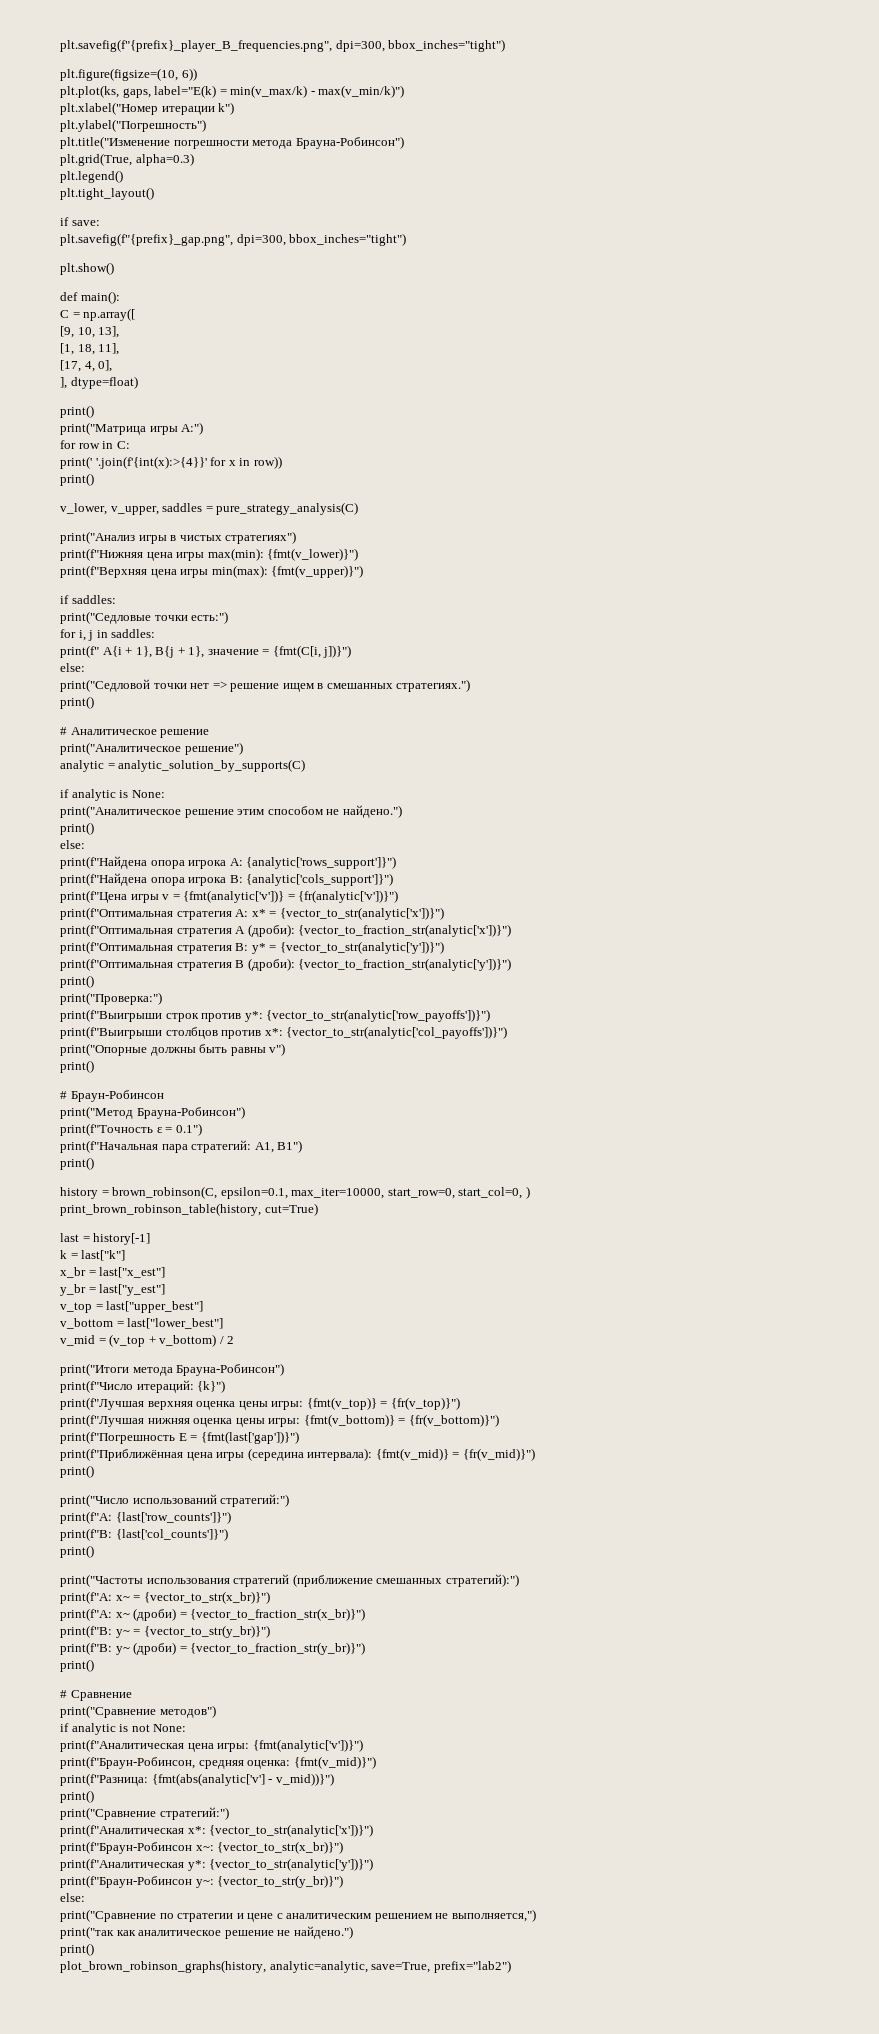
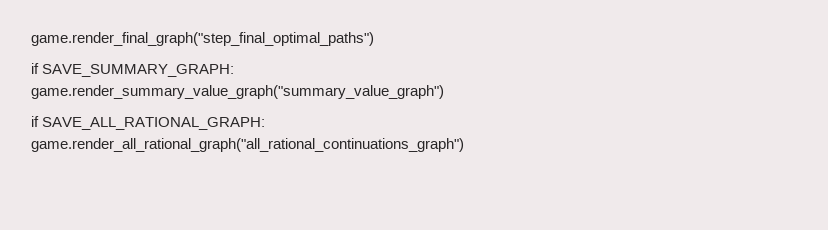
[60,39,506,52] [60,68,197,81] [60,85,405,98] [60,102,235,115] [60,119,206,132] [60,136,404,149] [60,153,194,166] [60,170,123,183] [60,187,154,200] [60,217,100,226] [60,233,407,246] [60,262,114,275] [60,291,120,304] [60,308,136,321] [60,326,120,338] [60,343,120,355] [60,360,113,372] [60,376,138,389] [60,405,94,418] [60,422,204,435] [60,440,130,449] [60,456,282,469] [60,473,94,486] [60,502,359,515] [60,531,297,544] [60,548,359,561] [60,565,364,578] [60,595,116,604] [60,611,229,624] [60,629,156,641] [60,645,352,658] [60,663,85,672] [60,679,471,692] [60,696,94,709] [60,727,210,738] [60,742,243,755] [60,759,306,772] [60,789,165,801] [60,805,402,818] [60,822,94,835] [60,840,85,849] [60,856,397,869] [60,873,394,886] [60,890,399,903] [60,907,444,920] [60,924,512,937] [60,941,444,954] [60,958,512,971] [60,975,94,988] [60,992,162,1005] [60,1009,491,1022] [60,1026,508,1039] [60,1043,286,1056] [60,1060,94,1073] [60,1090,164,1102] [60,1106,245,1119] [60,1123,202,1136] [60,1140,303,1153] [60,1157,94,1170] [60,1186,530,1199] [60,1203,318,1216] [60,1233,151,1245] [60,1250,126,1261] [60,1267,166,1278] [60,1284,166,1296] [60,1301,204,1313] [60,1318,224,1329] [60,1334,235,1347] [60,1363,285,1376] [60,1380,226,1393] [60,1397,460,1410] [60,1414,499,1427] [60,1431,299,1444] [60,1448,535,1461] [60,1465,94,1478] [60,1494,290,1507] [60,1511,231,1524] [60,1528,228,1541] [60,1545,94,1558] [60,1574,519,1587] [60,1591,270,1604] [60,1608,366,1621] [60,1625,270,1638] [60,1642,366,1655] [60,1659,94,1672] [60,1690,132,1701] [60,1705,216,1718] [60,1723,187,1735] [60,1739,363,1752] [60,1756,376,1769] [60,1773,334,1786] [60,1790,94,1803] [60,1807,229,1820] [60,1824,374,1837] [60,1841,344,1854] [60,1858,374,1871] [60,1875,344,1888] [60,1893,85,1902] [60,1909,536,1922] [60,1926,353,1939] [60,1943,94,1956] [60,1960,511,1973] plt.savefig(f"{prefix}_player_B_frequencies.png", dpi=300, bbox_inches="tight") // plt.figure(figsize=(10, 6)) // plt.plot(ks, gaps, label="E(k) = min(v_max/k) - max(v_min/k)") // plt.xlabel("Номер итерации k") // plt.ylabel("Погрешность") // plt.title("Изменение погрешности метода Брауна-Робинсон") // plt.grid(True, alpha=0.3) // plt.legend() // plt.tight_layout() // if save: // plt.savefig(f"{prefix}_gap.png", dpi=300, bbox_inches="tight") // plt.show() // def main(): // C = np.array([ // [9, 10, 13], // [1, 18, 11], // [17, 4, 0], // ], dtype=float) // print() // print("Матрица игры A:") // for row in C: // print(' '.join(f'{int(x):>{4}}' for x in row)) // print() // v_lower, v_upper, saddles = pure_strategy_analysis(C) // print("Анализ игры в чистых стратегиях") // print(f"Нижняя цена игры max(min): {fmt(v_lower)}") // print(f"Верхняя цена игры min(max): {fmt(v_upper)}") // if saddles: // print("Седловые точки есть:") // for i, j in saddles: // print(f" A{i + 1}, B{j + 1}, значение = {fmt(C[i, j])}") // else: // print("Седловой точки нет => решение ищем в смешанных стратегиях.") // print() // # Аналитическое решение // print("Аналитическое решение") // analytic = analytic_solution_by_supports(C) // if analytic is None: // print("Аналитическое решение этим способом не найдено.") // print() // else: // print(f"Найдена опора игрока A: {analytic['rows_support']}") // print(f"Найдена опора игрока B: {analytic['cols_support']}") // print(f"Цена игры v = {fmt(analytic['v'])} = {fr(analytic['v'])}") // print(f"Оптимальная стратегия A: x* = {vector_to_str(analytic['x'])}") // print(f"Оптимальная стратегия A (дроби): {vector_to_fraction_str(analytic['x'])}") // print(f"Оптимальная стратегия B: y* = {vector_to_str(analytic['y'])}") // print(f"Оптимальная стратегия B (дроби): {vector_to_fraction_str(analytic['y'])}") // print() // print("Проверка:") // print(f"Выигрыши строк против y*: {vector_to_str(analytic['row_payoffs'])}") // print(f"Выигрыши столбцов против x*: {vector_to_str(analytic['col_payoffs'])}") // print("Опорные должны быть равны v") // print() // # Браун-Робинсон // print("Метод Брауна-Робинсон") // print(f"Точность ε = 0.1") // print(f"Начальная пара стратегий: A1, B1") // print() // history = brown_robinson(C, epsilon=0.1, max_iter=10000, start_row=0, start_col=0, ) // print_brown_robinson_table(history, cut=True) // last = history[-1] // k = last["k"] // x_br = last["x_est"] // y_br = last["y_est"] // v_top = last["upper_best"] // v_bottom = last["lower_best"] // v_mid = (v_top + v_bottom) / 2 // print("Итоги метода Брауна-Робинсон") // print(f"Число итераций: {k}") // print(f"Лучшая верхняя оценка цены игры: {fmt(v_top)} = {fr(v_top)}") // print(f"Лучшая нижняя оценка цены игры: {fmt(v_bottom)} = {fr(v_bottom)}") // print(f"Погрешность E = {fmt(last['gap'])}") // print(f"Приближённая цена игры (середина интервала): {fmt(v_mid)} = {fr(v_mid)}") // print() // print("Число использований стратегий:") // print(f"A: {last['row_counts']}") // print(f"B: {last['col_counts']}") // print() // print("Частоты использования стратегий (приближение смешанных стратегий):") // print(f"A: x~ = {vector_to_str(x_br)}") // print(f"A: x~ (дроби) = {vector_to_fraction_str(x_br)}") // print(f"B: y~ = {vector_to_str(y_br)}") // print(f"B: y~ (дроби) = {vector_to_fraction_str(y_br)}") // print() // # Сравнение // print("Сравнение методов") // if analytic is not None: // print(f"Аналитическая цена игры: {fmt(analytic['v'])}") // print(f"Браун-Робинсон, средняя оценка: {fmt(v_mid)}") // print(f"Разница: {fmt(abs(analytic['v'] - v_mid))}") // print() // print("Сравнение стратегий:") // print(f"Аналитическая x*: {vector_to_str(analytic['x'])}") // print(f"Браун-Робинсон x~: {vector_to_str(x_br)}") // print(f"Аналитическая y*: {vector_to_str(analytic['y'])}") // print(f"Браун-Робинсон y~: {vector_to_str(y_br)}") // else: // print("Сравнение по стратегии и цене с аналитическим решением не выполняется,") // print("так как аналитическое решение не найдено.") // print() // plot_brown_robinson_graphs(history, analytic=analytic, save=True, prefix="lab2") -> [31,32,374,46] [31,63,235,77] [31,85,444,99] [31,116,266,130] [31,138,464,152] game.render_final_graph("step_final_optimal_paths") // if SAVE_SUMMARY_GRAPH: // game.render_summary_value_graph("summary_value_graph") // if SAVE_ALL_RATIONAL_GRAPH: // game.render_all_rational_graph("all_rational_continuations_graph")

